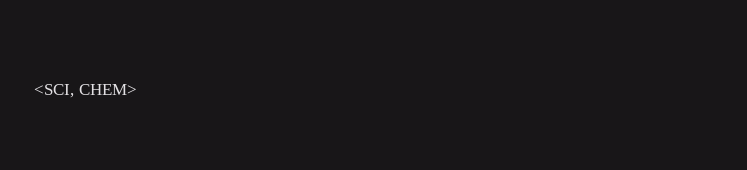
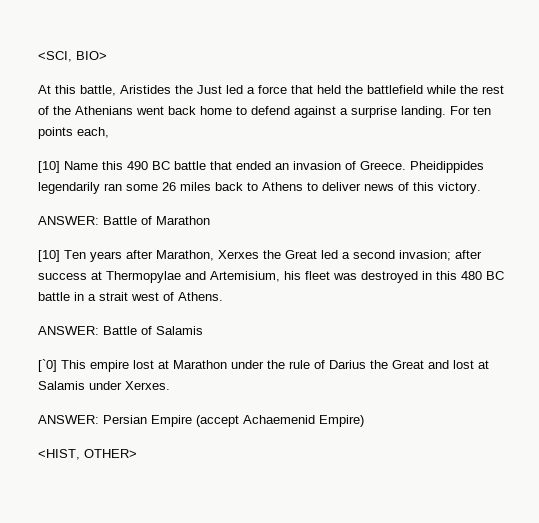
[78,84,137,95] CHEM> -> [76,51,107,60] [38,85,504,96] [38,106,491,118] [38,127,109,139] [38,161,484,173] [38,182,481,194] [38,216,210,225] [38,250,482,262] [38,271,504,283] [38,292,223,301] [38,326,203,335] [38,359,489,372] [38,381,170,390] [38,415,364,427] [38,449,137,460] BIO> // At this battle, Aristides the Just led a force that held the battlefield while the rest of the Athenians went back home to defend against a surprise landing. For ten points each, // [10] Name this 490 BC battle that ended an invasion of Greece. Pheidippides legendarily ran some 26 miles back to Athens to deliver news of this victory. // ANSWER: Battle of Marathon // [10] Ten years after Marathon, Xerxes the Great led a second invasion; after success at Thermopylae and Artemisium, his fleet was destroyed in this 480 BC battle in a strait west of Athens. // ANSWER: Battle of Salamis // [`0] This empire lost at Marathon under the rule of Darius the Great and lost at Salamis under Xerxes. // ANSWER: Persian Empire (accept Achaemenid Empire) // <HIST, OTHER>

